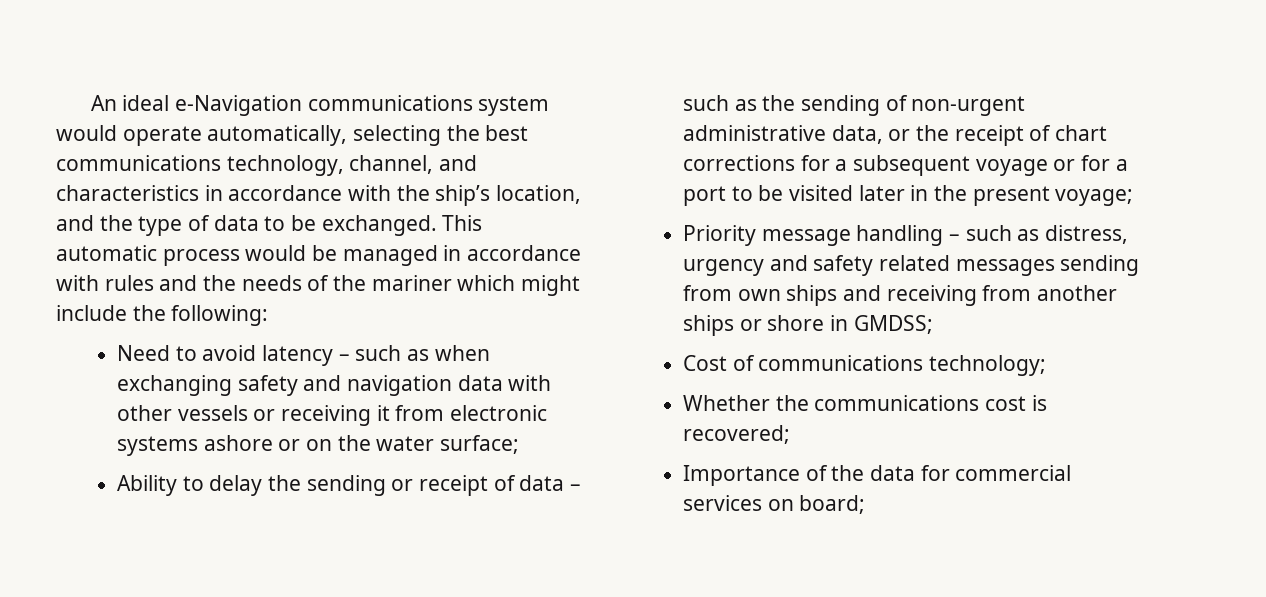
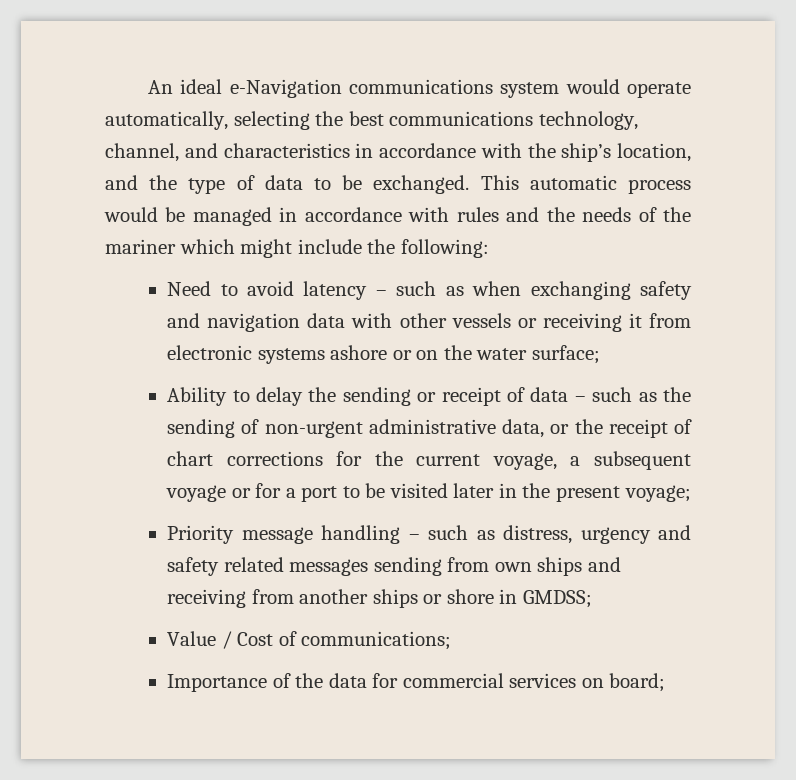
(830, 163) none -> [374,451,557,470] the current voyage,
[682,355,1046,376] [682,395,1047,411] [682,425,790,444] Cost of communications technology; // Whether the communications cost is recovered; -> [167,631,452,650] Value / Cost of communications;

